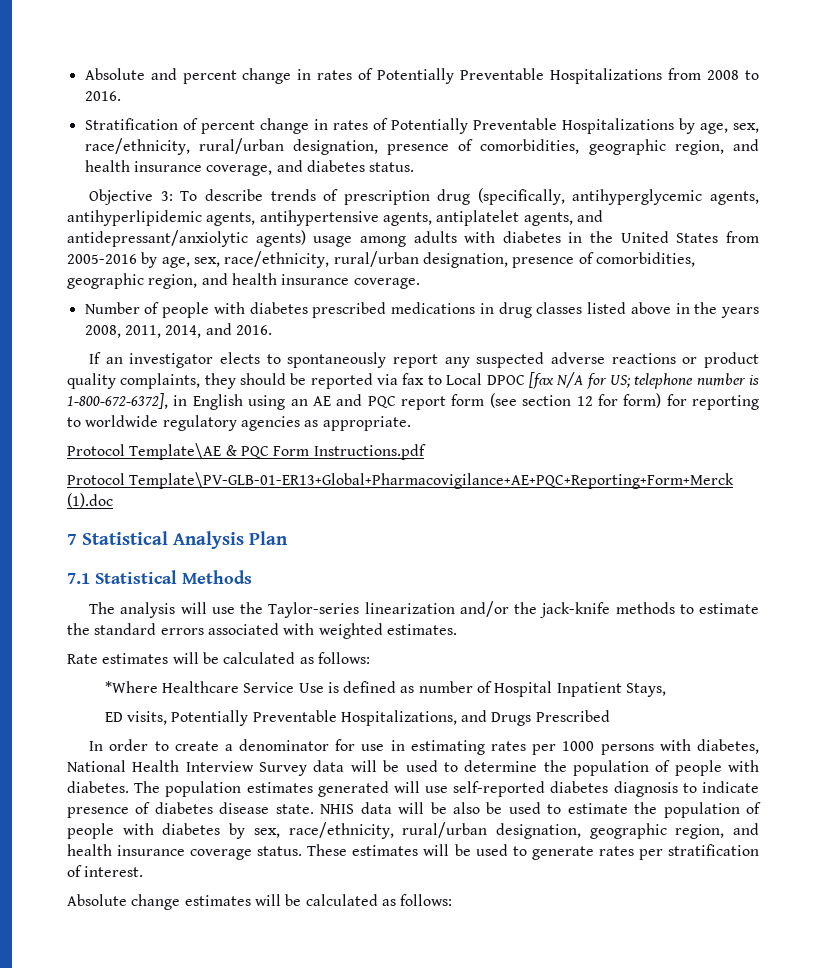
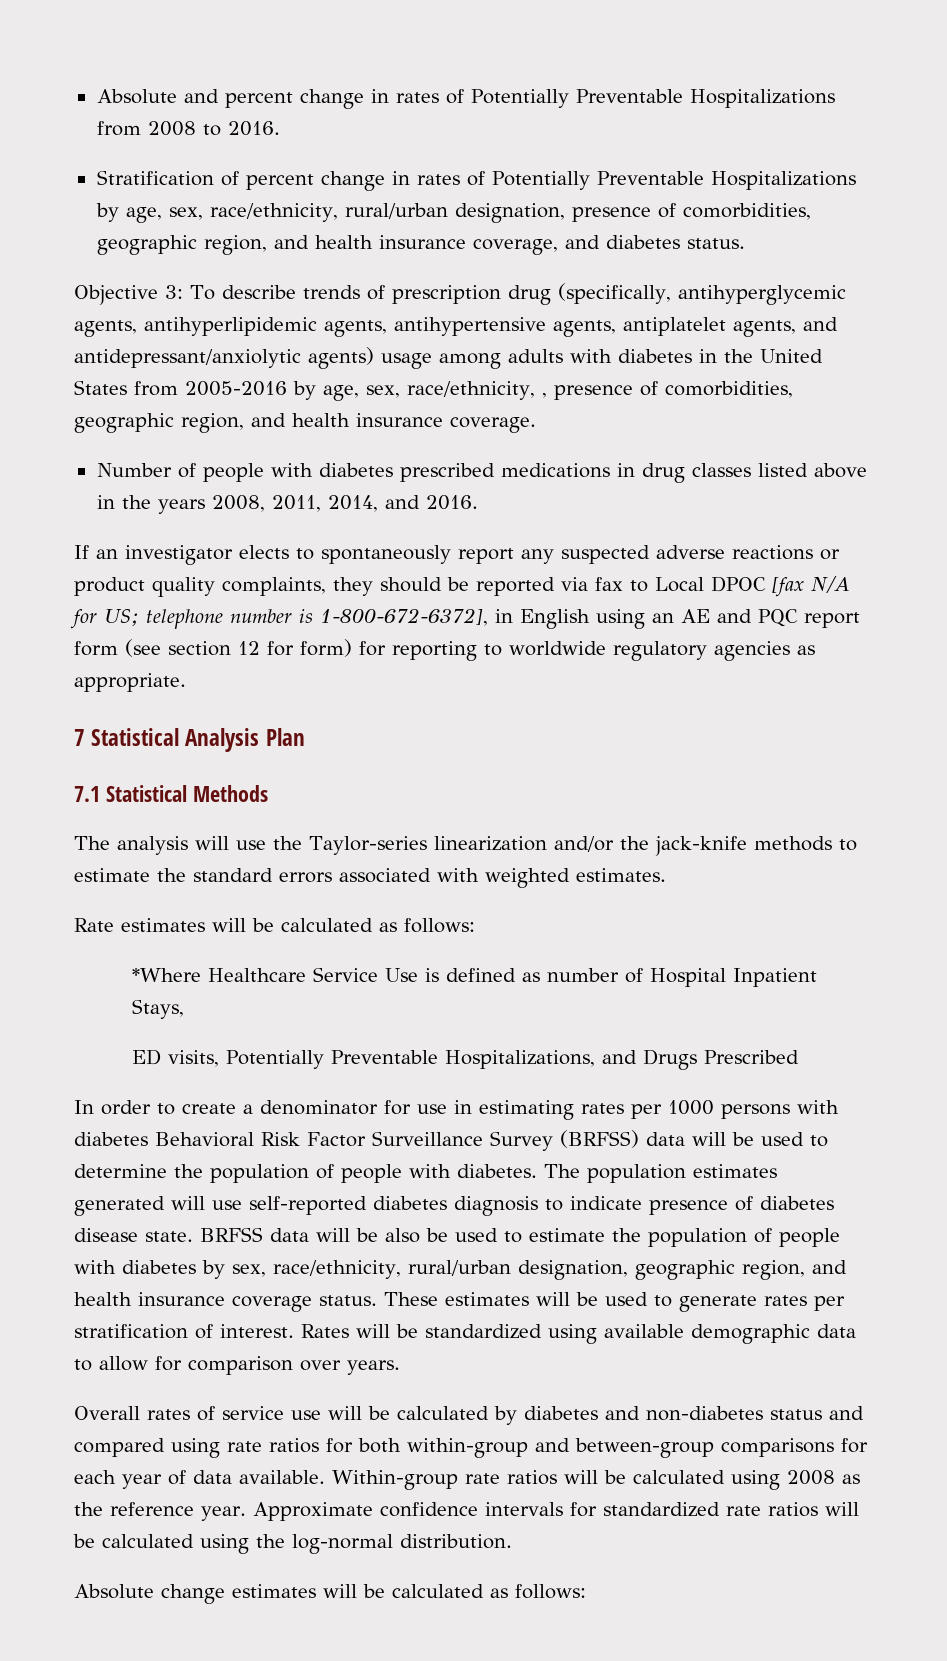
[333,251,508,268] rural/urban designation, -> [541,392,547,398] ,
[67,443,426,460] [67,472,735,489] [67,493,113,508] // Protocol Template\AE & PQC Form Instructions.pdf // Protocol Template\PV-GLB-01-ER13+Global+Pharmacovigilance+AE+PQC+Reporting+Form+Merck (1).doc -> (186, 682) none
[697,739,759,754] [67,760,308,776] diabetes, National Health Interview Survey -> [74,1130,639,1151] diabetes Behavioral Risk Factor Surveillance Survey (BRFSS)
[320,804,355,814] NHIS -> [200,1227,263,1242] BRFSS
(144, 871) none -> [301,1324,856,1344] [74,1356,400,1375] [74,1406,864,1425] [74,1438,868,1458] [74,1470,860,1490] [74,1502,859,1521] [73,1534,512,1554] Rates will be standardized using available demographic data to allow for comparison over years. // Overall rates of service use will be calculated by diabetes and non-diabetes status and compared using rate ratios for both within-group and between-group comparisons for each year of data available. Within-group rate ratios will be calculated using 2008 as the reference year. Approximate confidence intervals for standardized rate ratios will be calculated using the log-normal distribution.

